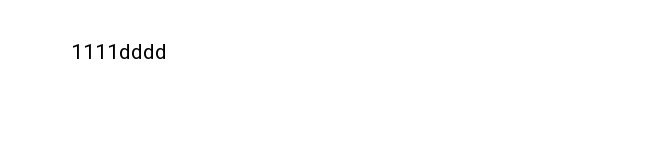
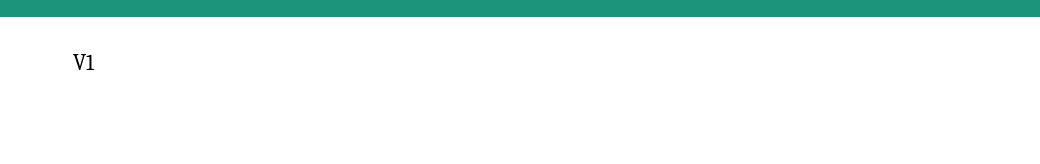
[71,44,167,59] 1111dddd -> [73,54,95,70] V1

